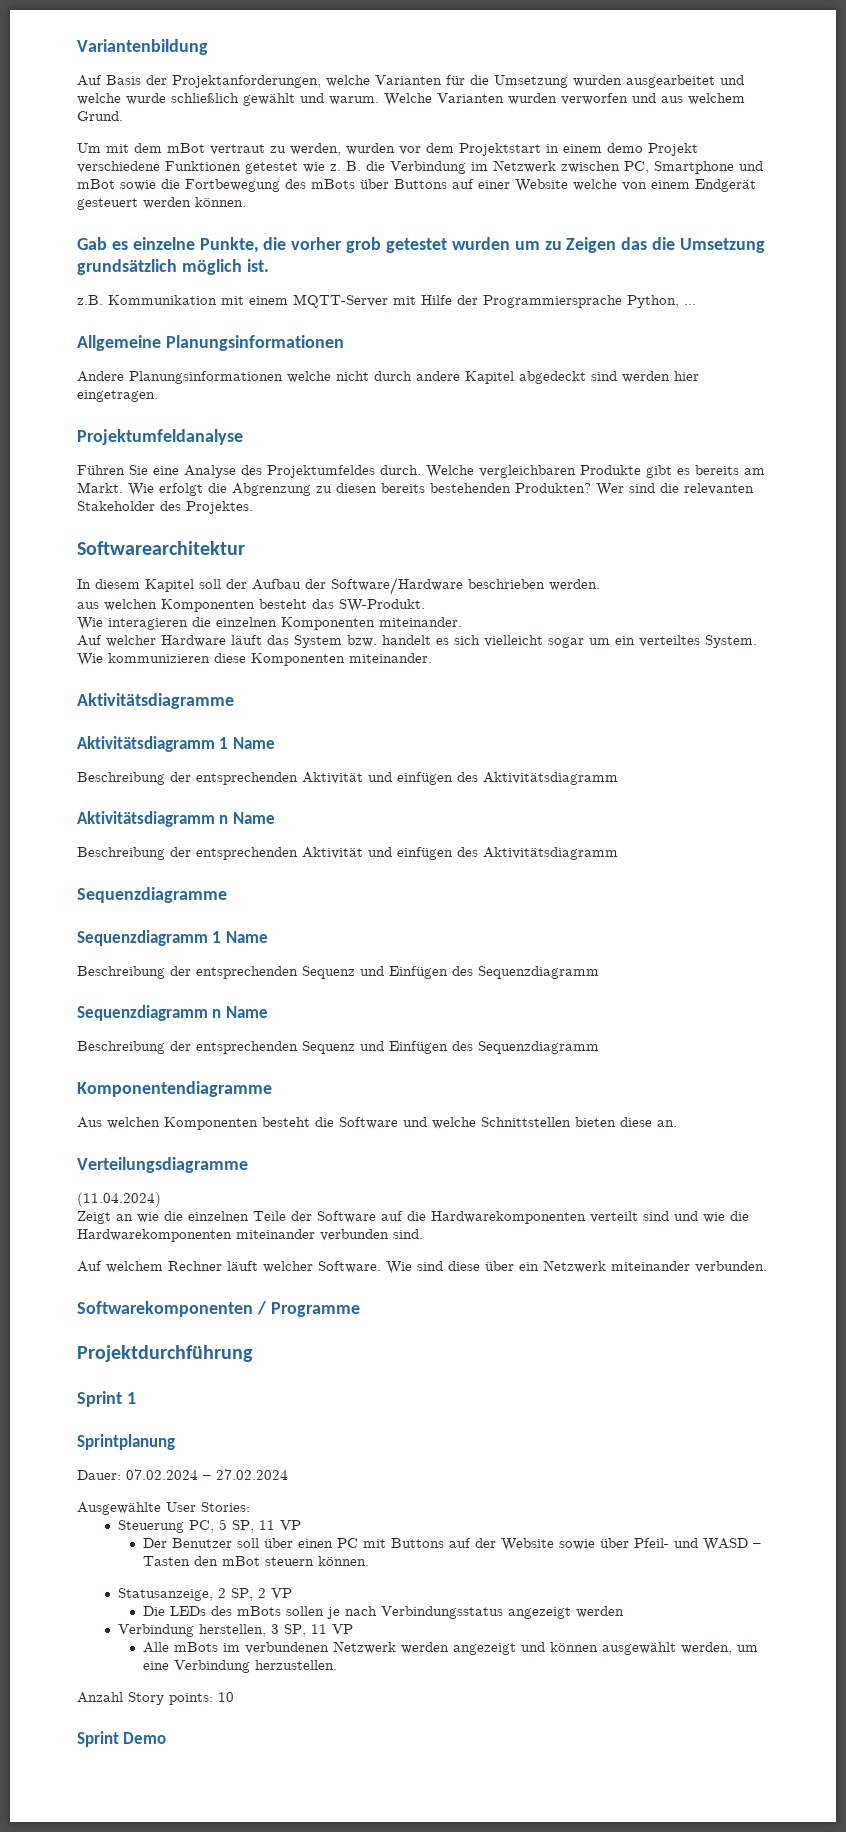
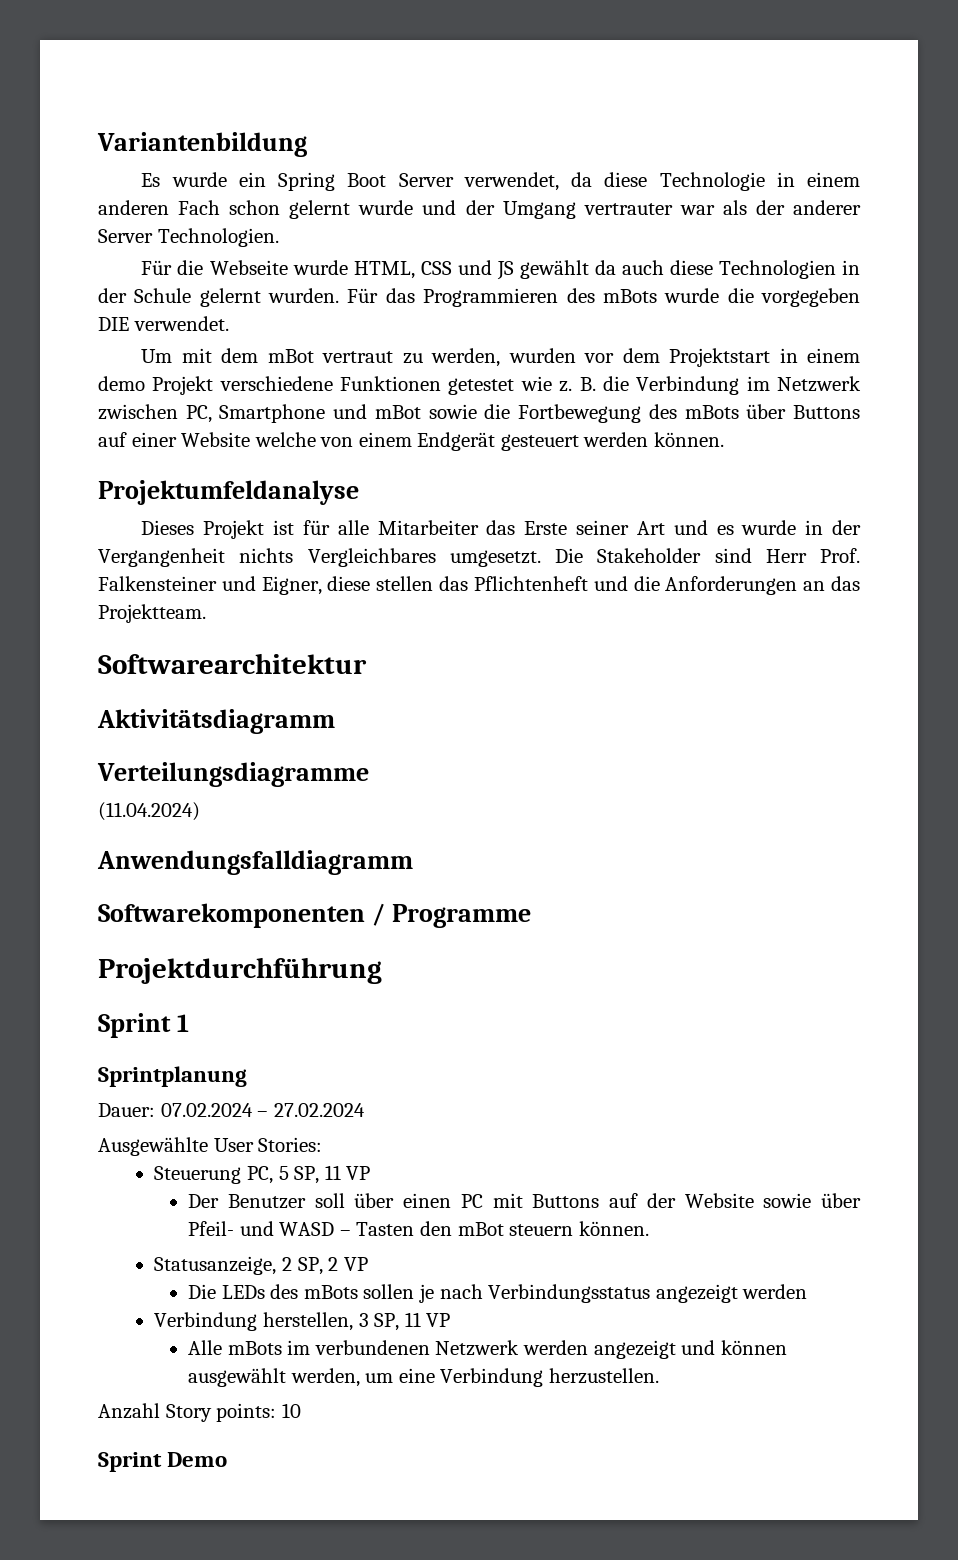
[77,75,744,88] [77,93,745,106] [77,111,123,121] Auf Basis der Projektanforderungen, welche Varianten für die Umsetzung wurden ausgearbeitet und welche wurde schließlich gewählt und warum. Welche Varianten wurden verworfen und aus welchem Grund. -> [141,172,860,191] [98,200,862,219] [98,228,279,247] [141,260,861,280] [98,288,861,307] [98,316,229,331] Es wurde ein Spring Boot Server verwendet, da diese Technologie in einem anderen Fach schon gelernt wurde und der Umgang vertrauter war als der anderer Server Technologien. // Für die Webseite wurde HTML, CSS und JS gewählt da auch diese Technologien in der Schule gelernt wurden. Für das Programmieren des mBots wurde die vorgegeben DIE verwendet.
[77,237,766,253] [77,259,269,275] [77,294,696,308] [77,335,344,351] [77,371,699,384] [77,390,158,402] [77,429,243,445] [77,465,765,478] [77,482,754,496] [77,501,253,514] [77,541,245,555] [77,577,600,595] [77,599,425,612] [77,617,462,630] [77,635,757,648] [77,653,432,666] [77,693,234,709] [77,736,275,752] [77,772,618,785] [77,811,275,827] [77,847,618,860] [77,887,227,903] [77,930,268,946] [77,966,599,979] [77,1005,268,1021] [77,1041,599,1054] [77,1081,272,1097] [77,1117,677,1130] [77,1157,248,1173] [77,1192,161,1207] [77,1211,749,1224] [77,1229,423,1242] [77,1260,767,1274] Gab es einzelne Punkte, die vorher grob getestet wurden um zu Zeigen das die Umsetzung grundsätzlich möglich ist. // z.B. Kommunikation mit einem MQTT-Server mit Hilfe der Programmiersprache Python, ... // Allgemeine Planungsinformationen // Andere Planungsinformationen welche nicht durch andere Kapitel abgedeckt sind werden hier eingetragen. // Projektumfeldanalyse // Führen Sie eine Analyse des Projektumfeldes durch. Welche vergleichbaren Produkte gibt es bereits am Markt. Wie erfolgt die Abgrenzung zu diesen bereits bestehenden Produkten? Wer sind die relevanten Stakeholder des Projektes. // Softwarearchitektur // In diesem Kapitel soll der Aufbau der Software/Hardware beschrieben werden. // aus welchen Komponenten besteht das SW-Produkt. // Wie interagieren die einzelnen Komponenten miteinander. // Auf welcher Hardware läuft das System bzw. handelt es sich vielleicht sogar um ein verteiltes System. Wie kommunizieren diese Komponenten miteinander. // Aktivitätsdiagramme // Aktivitätsdiagramm 1 Name // Beschreibung der entsprechenden Aktivität und einfügen des Aktivitätsdiagramm // Aktivitätsdiagramm n Name // Beschreibung der entsprechenden Aktivität und einfügen des Aktivitätsdiagramm // Sequenzdiagramme // Sequenzdiagramm 1 Name // Beschreibung der entsprechenden Sequenz und Einfügen des Sequenzdiagramm // Sequenzdiagramm n Name // Beschreibung der entsprechenden Sequenz und Einfügen des Sequenzdiagramm // Komponentendiagramme // Aus welchen Komponenten besteht die Software und welche Schnittstellen bieten diese an. // Verteilungsdiagramme // (11.04.2024) // Zeigt an wie die einzelnen Teile der Software auf die Hardwarekomponenten verteilt sind und wie die Hardwarekomponenten miteinander verbunden sind. // Auf welchem Rechner läuft welcher Software. Wie sind diese über ein Netzwerk miteinander verbunden. -> [98,480,359,505] [141,520,861,539] [98,548,860,567] [98,576,861,595] [98,604,206,623] [98,653,367,674] [97,709,335,734] [97,762,369,787] [98,802,200,821] [97,850,413,875] Projektumfeldanalyse // Dieses Projekt ist für alle Mitarbeiter das Erste seiner Art und es wurde in der Vergangenheit nichts Vergleichbares umgesetzt. Die Stakeholder sind Herr Prof. Falkensteiner und Eigner, diese stellen das Pflichtenheft und die Anforderungen an das Projektteam. // Softwarearchitektur // Aktivitätsdiagramm // Verteilungsdiagramme // (11.04.2024) // Anwendungsfalldiagramm

